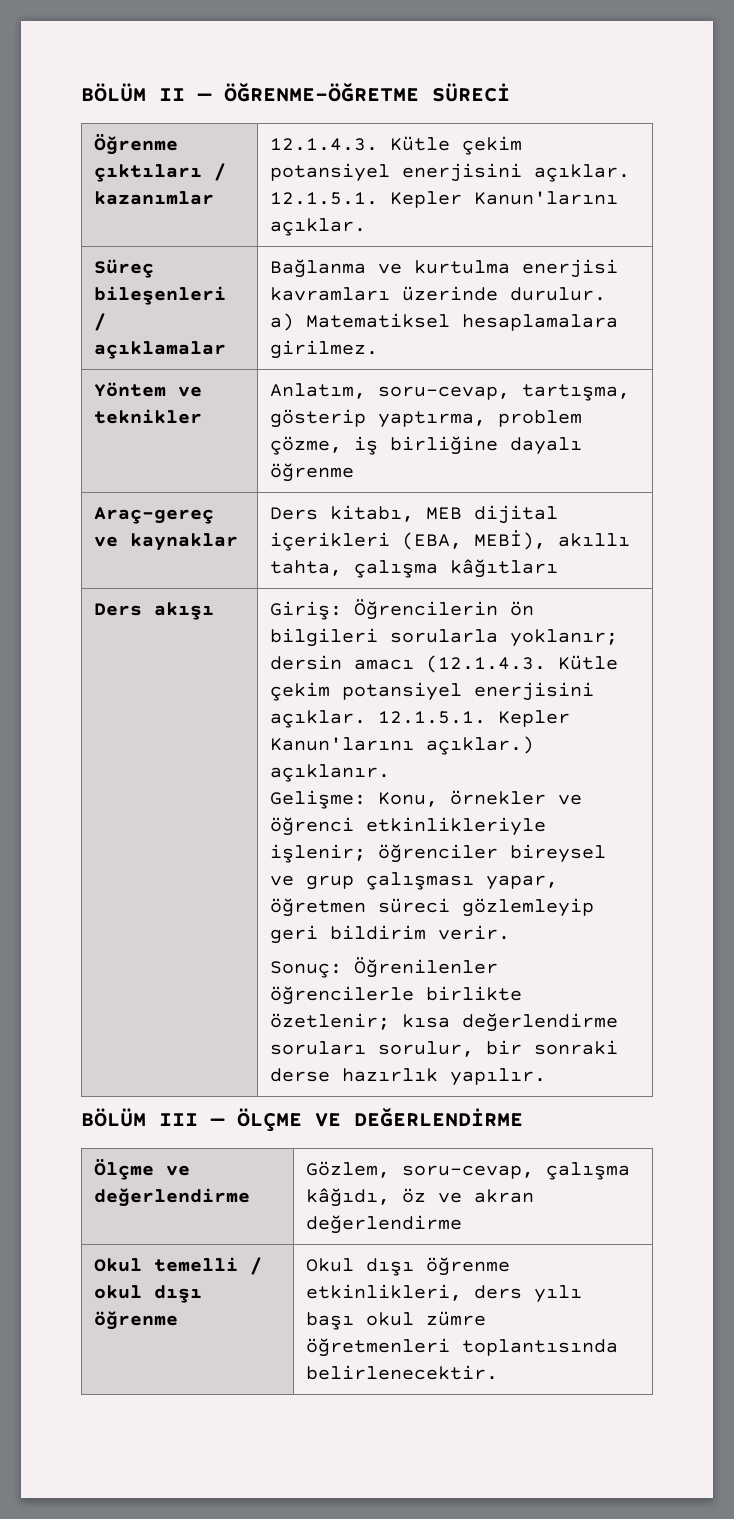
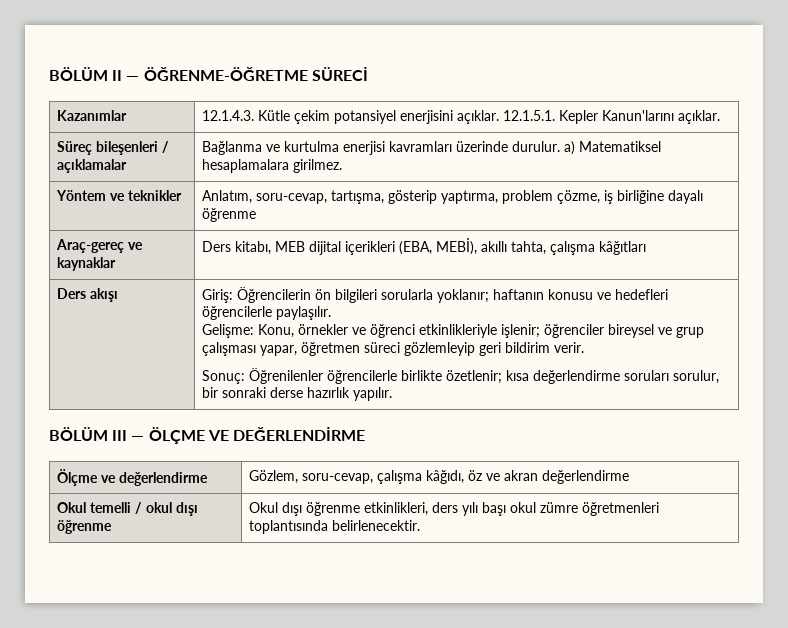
[94,134,179,155] [94,163,227,182] [94,191,215,205] Öğrenme çıktıları / kazanımlar -> [56,110,127,121] Kazanımlar
[270,655,619,673] [270,682,595,701] [270,710,571,728] [270,736,535,755] [270,764,391,782] dersin amacı (12.1.4.3. Kütle çekim potansiyel enerjisini açıklar. 12.1.5.1. Kepler Kanun'larını açıklar.) açıklanır. -> [492,289,668,300] [201,306,331,320] haftanın konusu ve hedefleri öğrencilerle paylaşılır.

